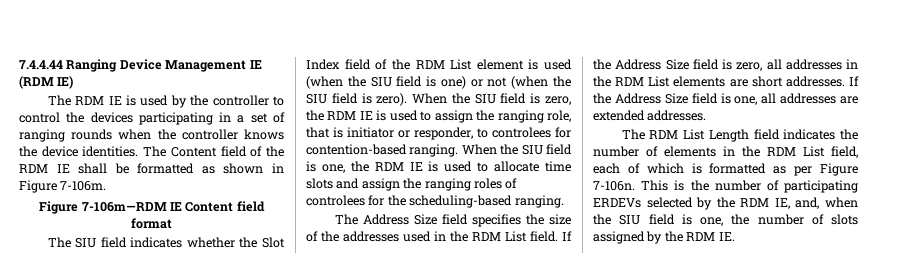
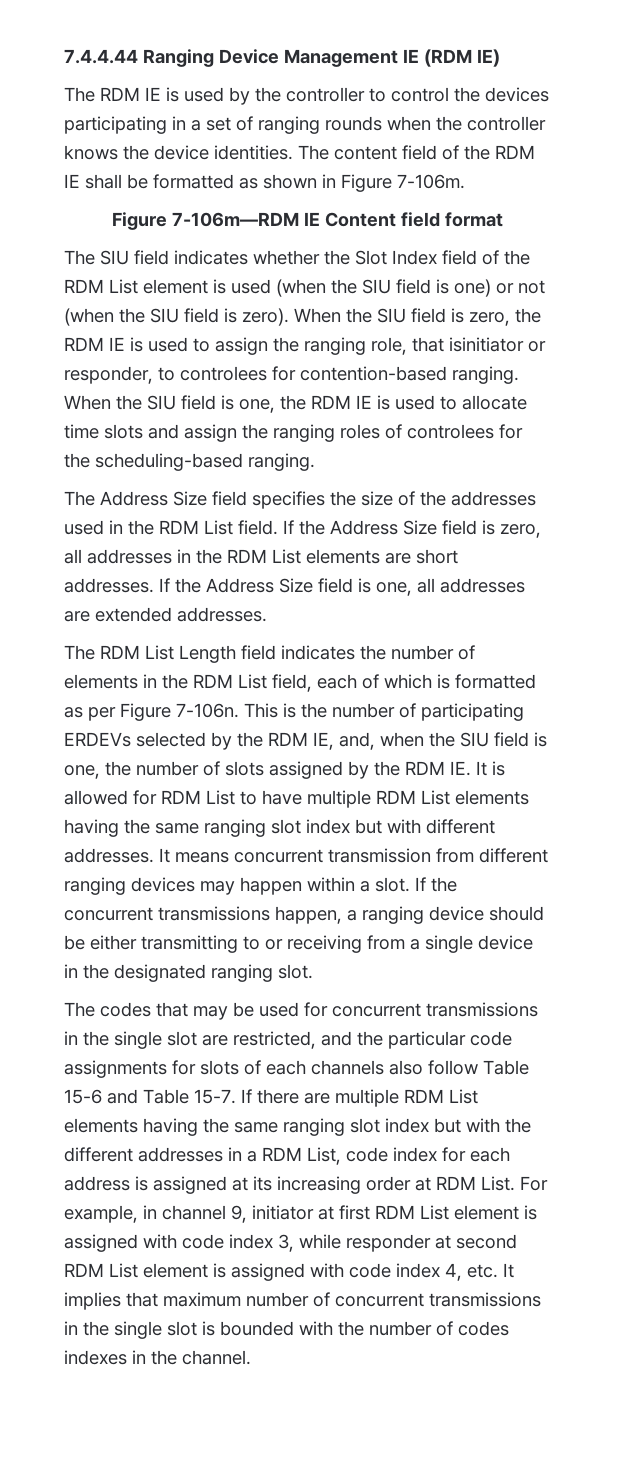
[170,147,217,157] Content -> [334,146,397,160] content
[333,127,394,138] is initiator -> [449,337,524,352] isinitiator
(735, 236) none -> [476,761,505,776] [64,790,529,808] [64,819,495,837] [64,848,548,863] [64,877,457,895] [64,906,544,924] [64,935,533,953] [64,964,313,982] [64,1002,538,1020] [64,1031,512,1049] [64,1060,529,1078] [64,1089,478,1107] [64,1118,531,1136] [64,1147,510,1165] [64,1176,548,1194] [64,1205,537,1223] [64,1234,517,1252] [64,1263,514,1281] [64,1292,541,1310] [64,1321,509,1339] [64,1350,251,1365] It is allowed for RDM List to have multiple RDM List elements having the same ranging slot index but with different addresses. It means concurrent transmission from different ranging devices may happen within a slot. If the concurrent transmissions happen, a ranging device should be either transmitting to or receiving from a single device in the designated ranging slot. // The codes that may be used for concurrent transmissions in the single slot are restricted, and the particular code assignments for slots of each channels also follow Table 15-6 and Table 15-7. If there are multiple RDM List elements having the same ranging slot index but with the different addresses in a RDM List, code index for each address is assigned at its increasing order at RDM List. For example, in channel 9, initiator at first RDM List element is assigned with code index 3, while responder at second RDM List element is assigned with code index 4, etc. It implies that maximum number of concurrent transmissions in the single slot is bounded with the number of codes indexes in the channel.

